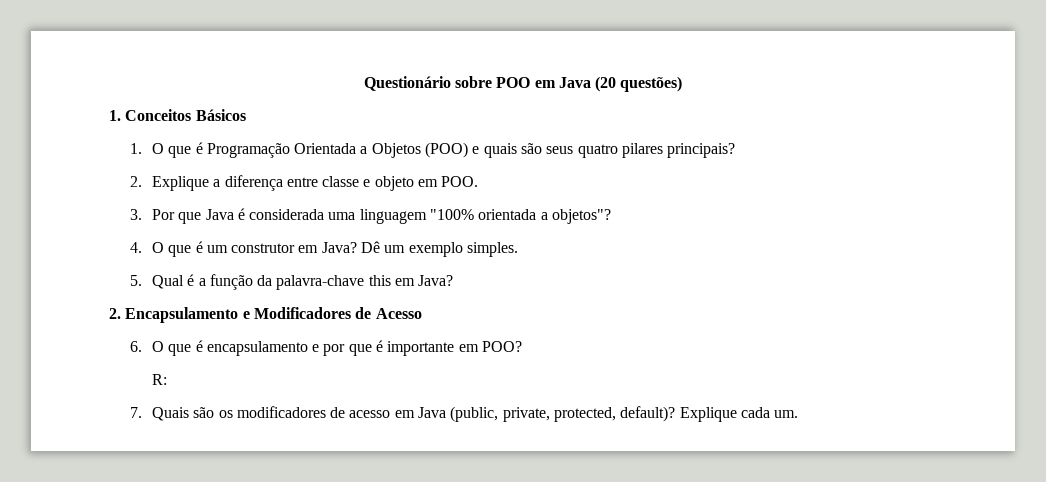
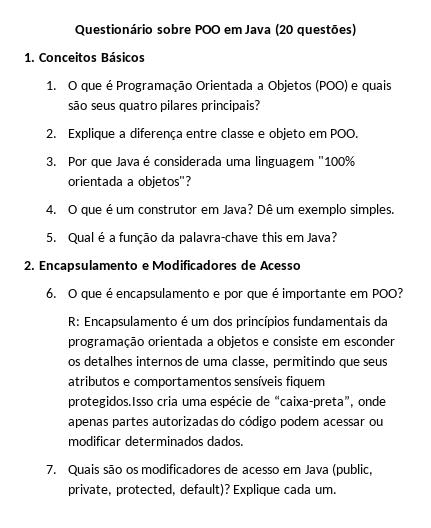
(167, 379) none -> [83,316,388,328] [68,336,395,348] [68,356,388,368] [68,376,326,388] [68,395,386,408] [68,416,383,428] [68,436,244,446] Encapsulamento é um dos princípios fundamentais da programação orientada a objetos e consiste em esconder os detalhes internos de uma classe, permitindo que seus atributos e comportamentos sensíveis fiquem protegidos.Isso cria uma espécie de “caixa-preta”, onde apenas partes autorizadas do código podem acessar ou modificar determinados dados.

